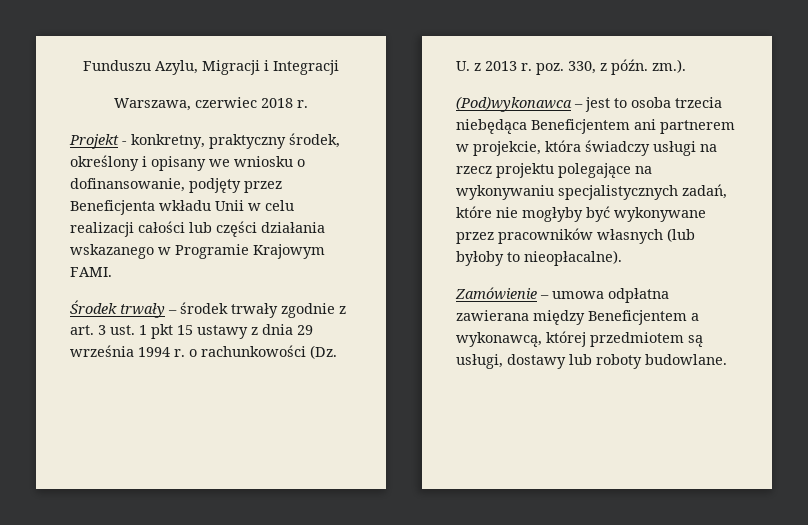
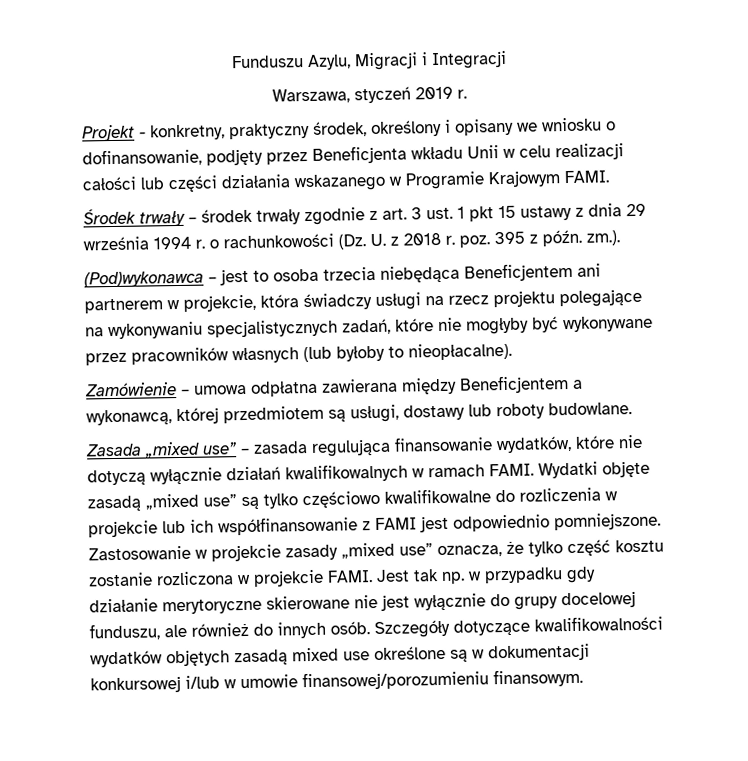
[194,97,293,108] czerwiec 2018 -> [354,86,453,104] styczeń 2019
[485,61,517,71] 2013 -> [403,232,441,246] 2018
[568,61,596,74] 330, -> [494,231,525,245] 395
(727, 359) none -> [85,434,643,459] [87,460,650,487] [87,487,618,513] [88,512,661,538] [88,539,664,562] [88,566,596,587] [89,591,636,615] [89,615,663,641] [90,643,590,668] [90,668,583,694] // Zasada „mixed use” – zasada regulująca finansowanie wydatków, które nie dotyczą wyłącznie działań kwalifikowalnych w ramach FAMI. Wydatki objęte zasadą „mixed use” są tylko częściowo kwalifikowalne do rozliczenia w projekcie lub ich współfinansowanie z FAMI jest odpowiednio pomniejszone. Zastosowanie w projekcie zasady „mixed use” oznacza, że tylko część kosztu zostanie rozliczona w projekcie FAMI. Jest tak np. w przypadku gdy działanie merytoryczne skierowane nie jest wyłącznie do grupy docelowej funduszu, ale również do innych osób. Szczegóły dotyczące kwalifikowalności wydatków objętych zasadą mixed use określone są w dokumentacji konkursowej i/lub w umowie finansowej/porozumieniu finansowym.

